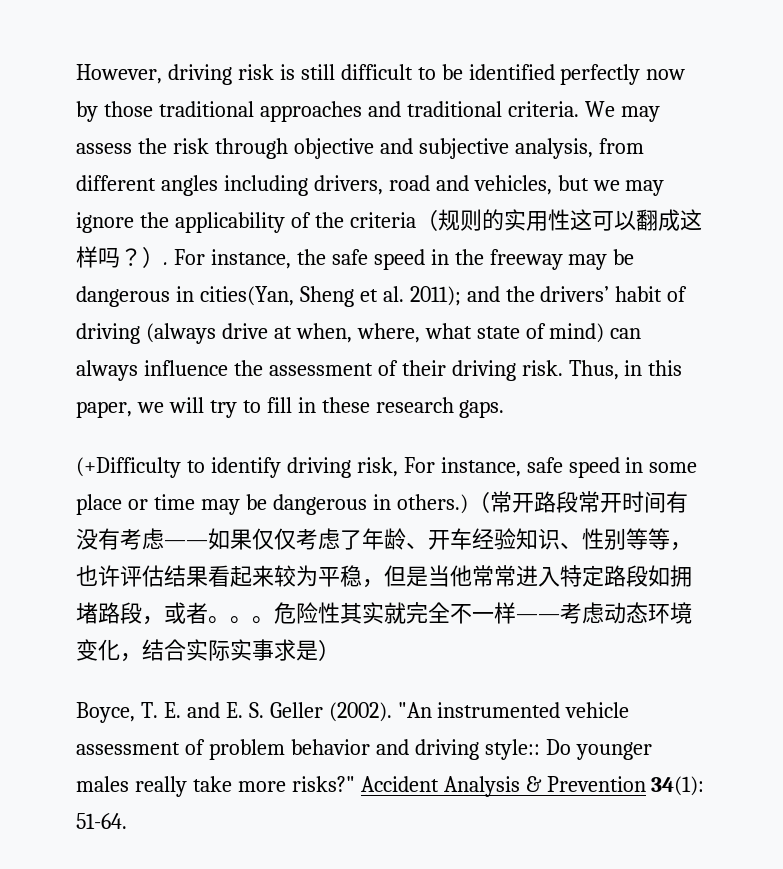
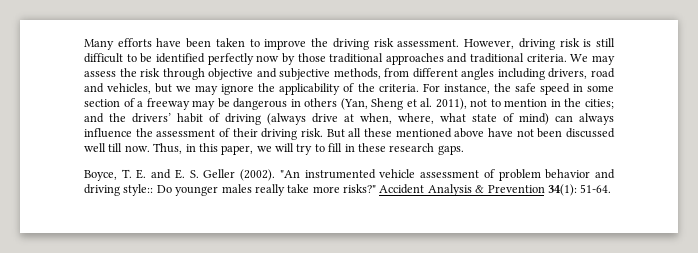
(76, 74) none -> [84,38,460,50] Many efforts have been taken to improve the driving risk assessment.
[514,138,593,159] analysis, -> [333,68,381,79] methods,
[349,209,702,231] [76,246,168,268] criteria（规则的实用性这可以翻成这样吗？）. -> [378,84,419,92] criteria.
[454,249,484,265] the -> [587,85,614,92] [84,98,144,107] some section of a
[199,286,294,306] cities(Yan, -> [304,98,368,110] others (Yan,
[409,286,461,306] 2011); -> [435,98,615,110] 2011), not to mention in the cities;
(563, 368) none -> [326,128,616,138] [84,143,150,152] But all these mentioned above have not been discussed well till now.
[76,457,698,478] [76,491,688,515] [76,528,692,551] [76,565,692,588] [76,602,692,625] [76,639,340,662] // (+Difficulty to identify driving risk, For instance, safe speed in some place or time may be dangerous in others.)（常开路段常开时间有没有考虑——如果仅仅考虑了年龄、开车经验知识、性别等等，也许评估结果看起来较为平稳，但是当他常常进入特定路段如拥堵路段，或者。。。危险性其实就完全不一样——考虑动态环境变化，结合实际实事求是） -> (464, 150) none

